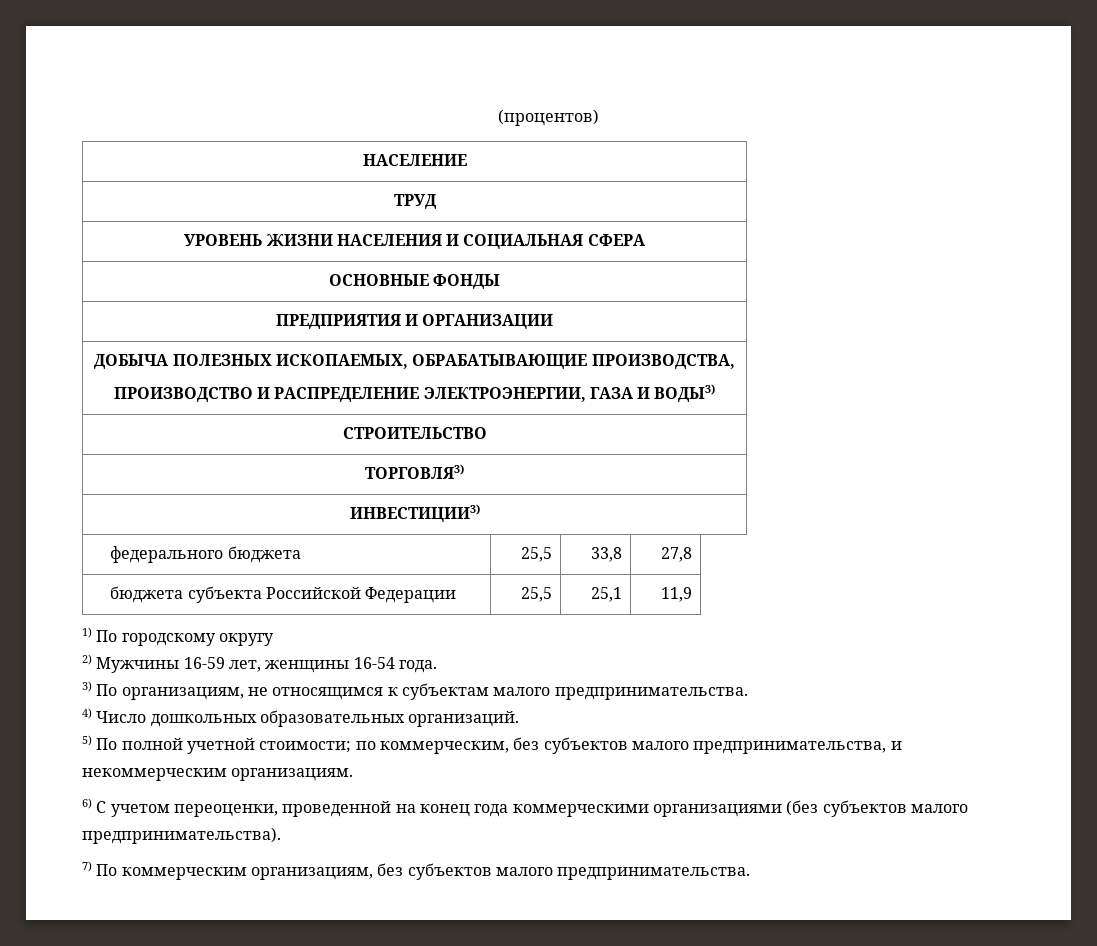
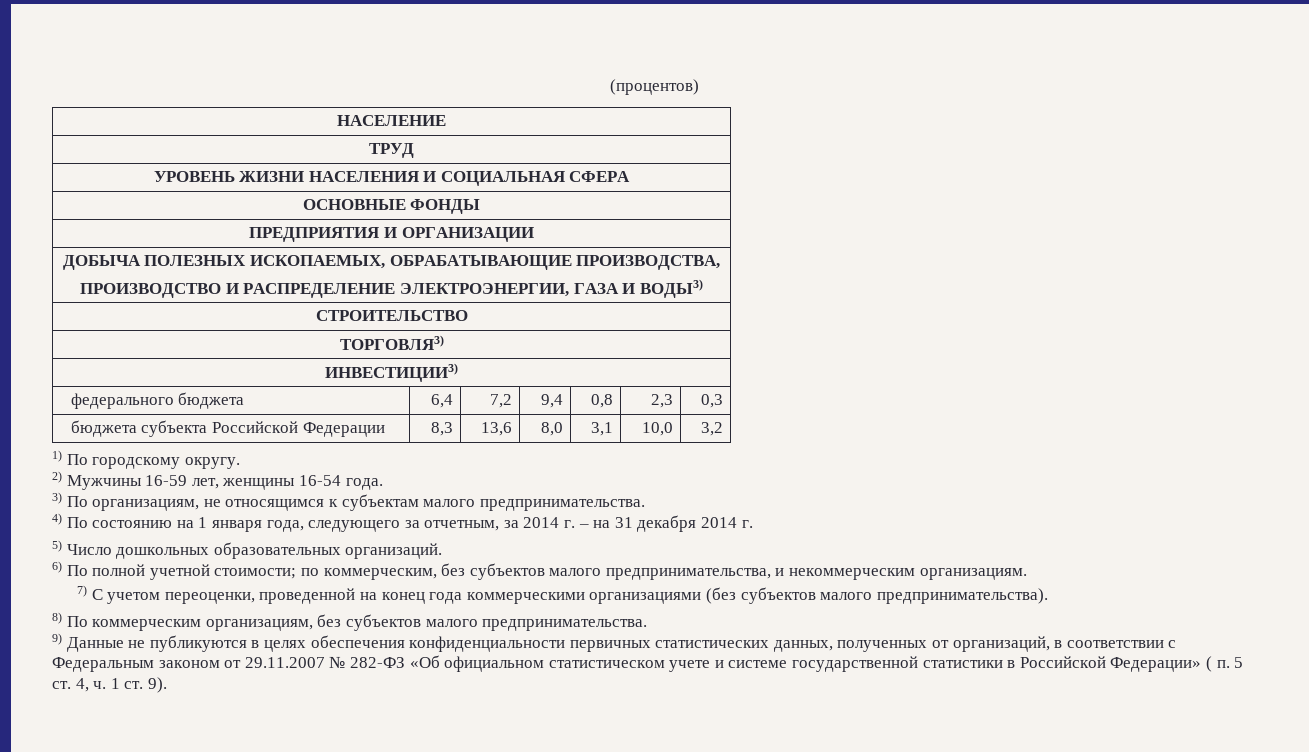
[520,547,552,562] [590,547,622,562] [660,547,692,562] [110,586,457,603] [520,587,552,602] [590,587,622,602] [660,587,692,602] 25,5 | 33,8 | 27,8 // бюджета субъекта Российской Федерации | 25,5 | 25,1 | 11,9 -> [431,394,454,408] [490,394,513,408] [541,394,564,408] [591,394,614,408] [651,394,674,408] [701,394,724,408] [70,420,385,437] [431,422,454,436] [481,422,513,436] [541,422,564,436] [591,422,614,436] [642,422,674,436] [701,422,724,436] 6,4 | 7,2 | 9,4 | 0,8 | 2,3 | 0,3 // бюджета субъекта Российской Федерации | 8,3 | 13,6 | 8,0 | 3,1 | 10,0 | 3,2
[218,633,274,646] округу -> [184,457,240,469] округу.
(92, 713) none -> [66,515,753,532] [52,540,62,552] По состоянию на 1 января года, следующего за отчетным, за 2014 г. – на 31 декабря 2014 г. // 5)
[82,735,92,746] 5) -> [52,561,62,573] 6)
[82,798,92,809] 6) -> [77,585,88,597] 7)
[82,861,92,872] 7) -> [52,612,62,624] 8)
(751, 873) none -> [52,633,1177,652] [52,655,1244,672] [52,677,167,693] // 9) Данные не публикуются в целях обеспечения конфиденциальности первичных статистических данных, полученных от организаций, в соответствии с Федеральным законом от 29.11.2007 № 282-ФЗ «Об официальном статистическом учете и системе государственной статистики в Российской Федерации» ( п. 5 ст. 4, ч. 1 ст. 9).

